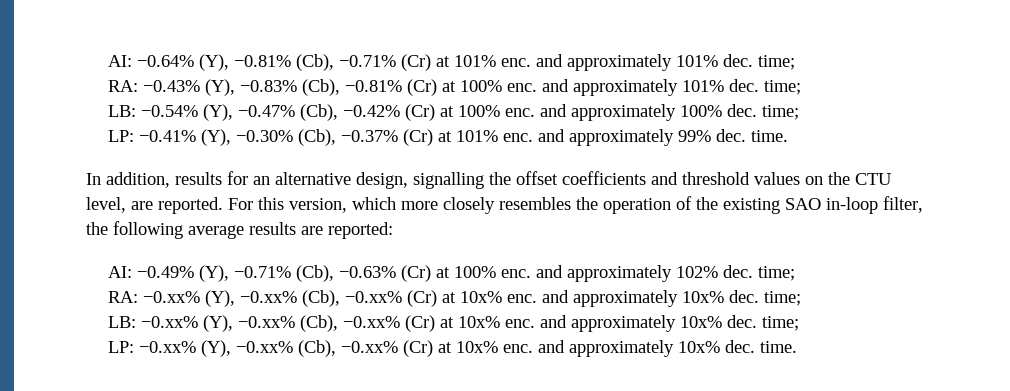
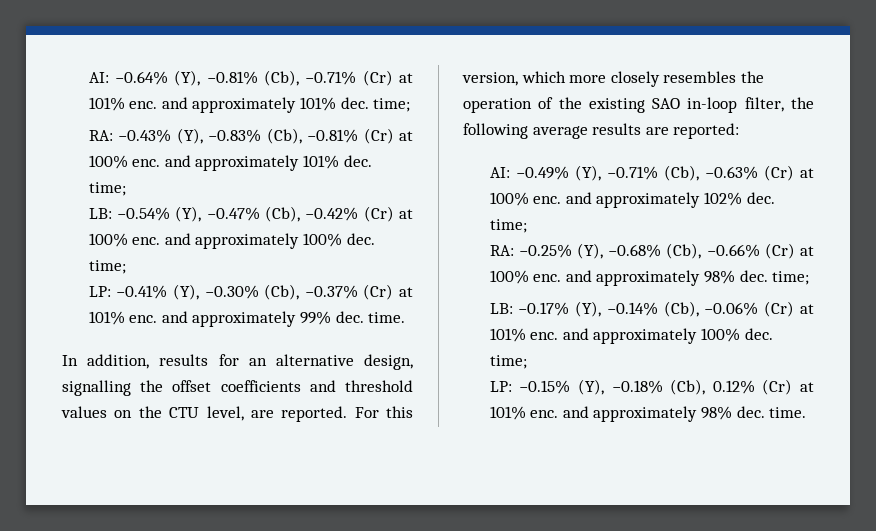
[143,290,802,307] [108,315,800,332] [108,340,721,357] −0.xx% (Y), −0.xx% (Cb), −0.xx% (Cr) at 10x% enc. and approximately 10x% dec. time; // LB: −0.xx% (Y), −0.xx% (Cb), −0.xx% (Cr) at 10x% enc. and approximately 10x% dec. time; // LP: −0.xx% (Y), −0.xx% (Cb), −0.xx% (Cr) at 10x% enc. and approximately 10x% -> [518,243,814,259] [489,270,810,286] [489,301,814,317] [489,328,773,344] [489,355,527,369] [489,379,814,395] [489,406,733,422] −0.25% (Y), −0.68% (Cb), −0.66% (Cr) at 100% enc. and approximately 98% dec. time; // LB: −0.17% (Y), −0.14% (Cb), −0.06% (Cr) at 101% enc. and approximately 100% dec. time; // LP: −0.15% (Y), −0.18% (Cb), 0.12% (Cr) at 101% enc. and approximately 98%

